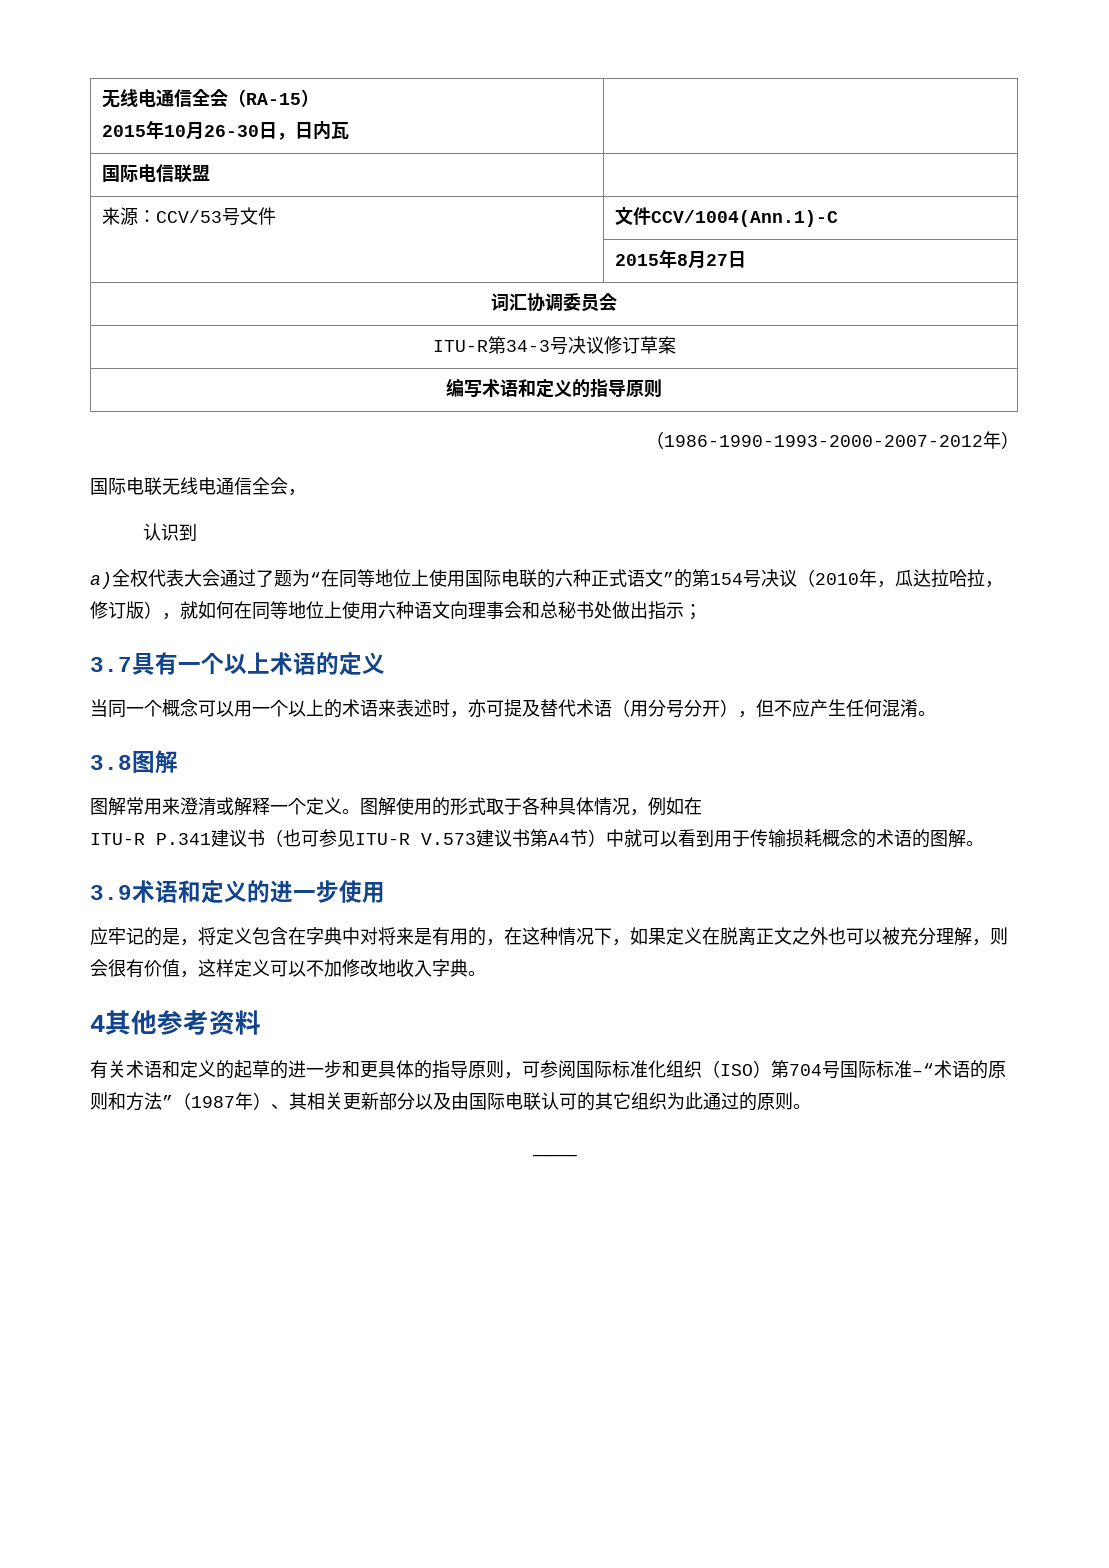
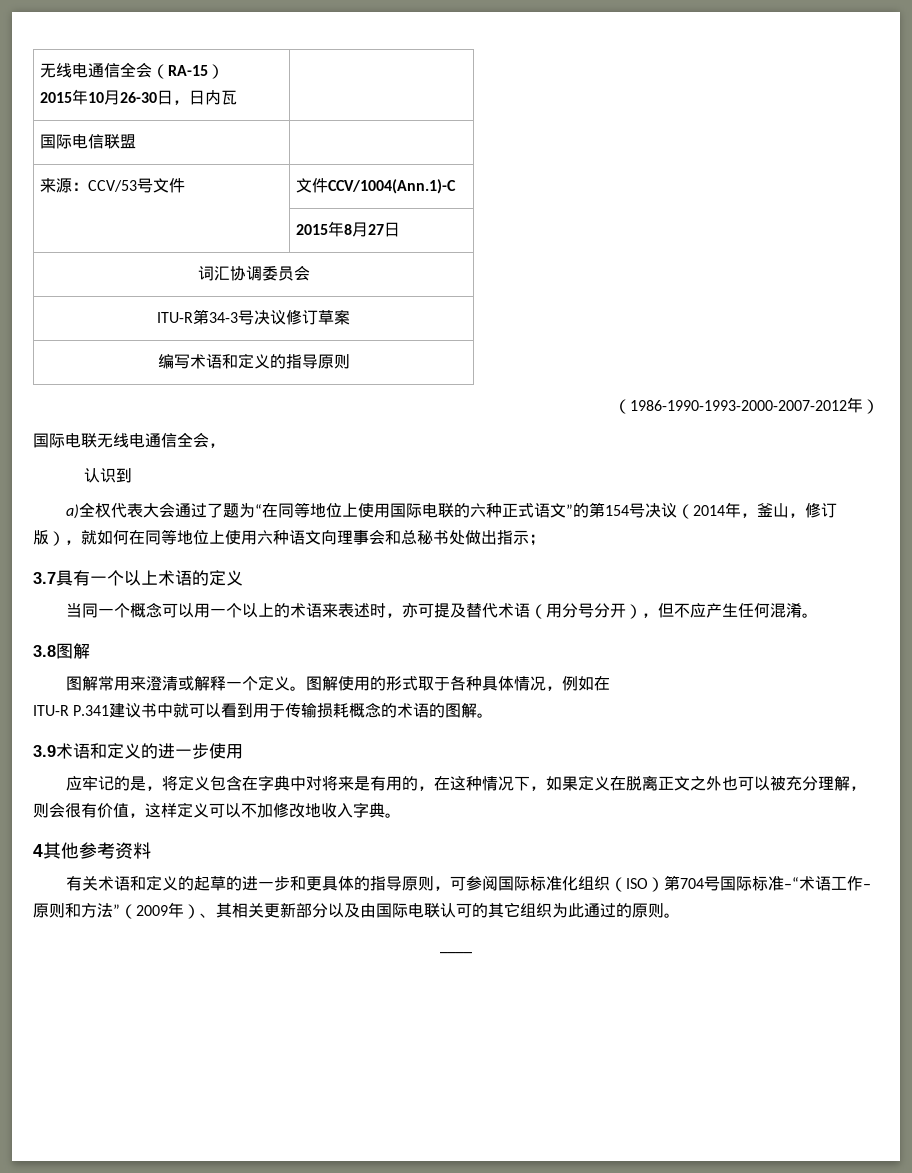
[815,569,985,588] 2010年，瓜达拉哈拉 -> [692,502,789,518] 2014年，釜山
[265,829,606,847] （也可参见ITU-R V.573建议书第A4节） -> (158, 710) none
[970,1060,988,1079] 的 -> [830,876,871,891] 工作–
[191,1096,235,1108] 1987 -> [136,905,168,916] 2009

